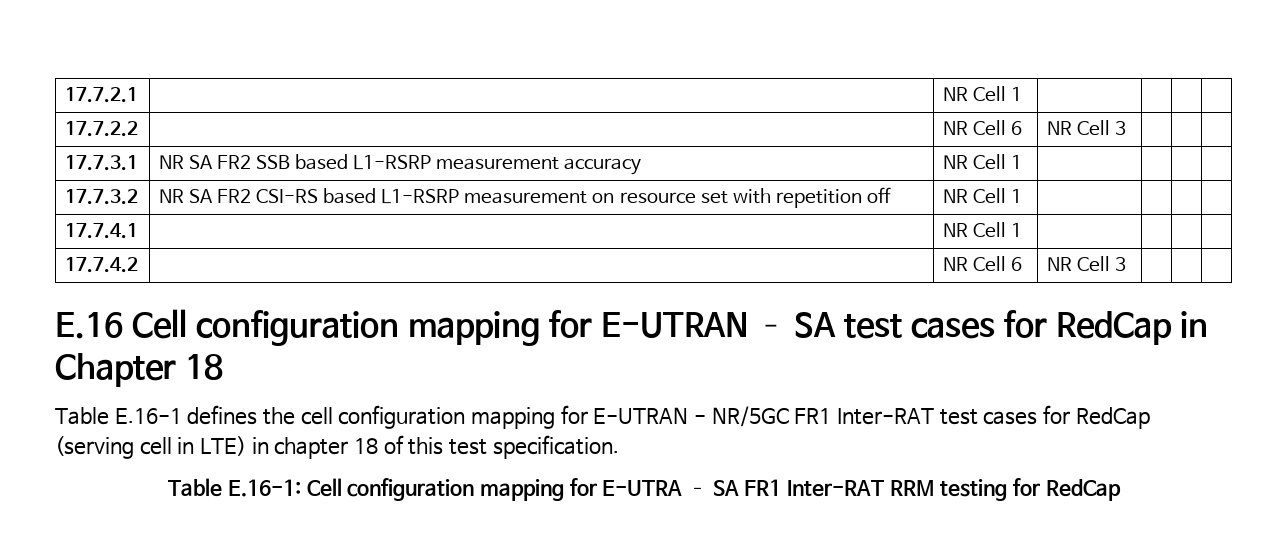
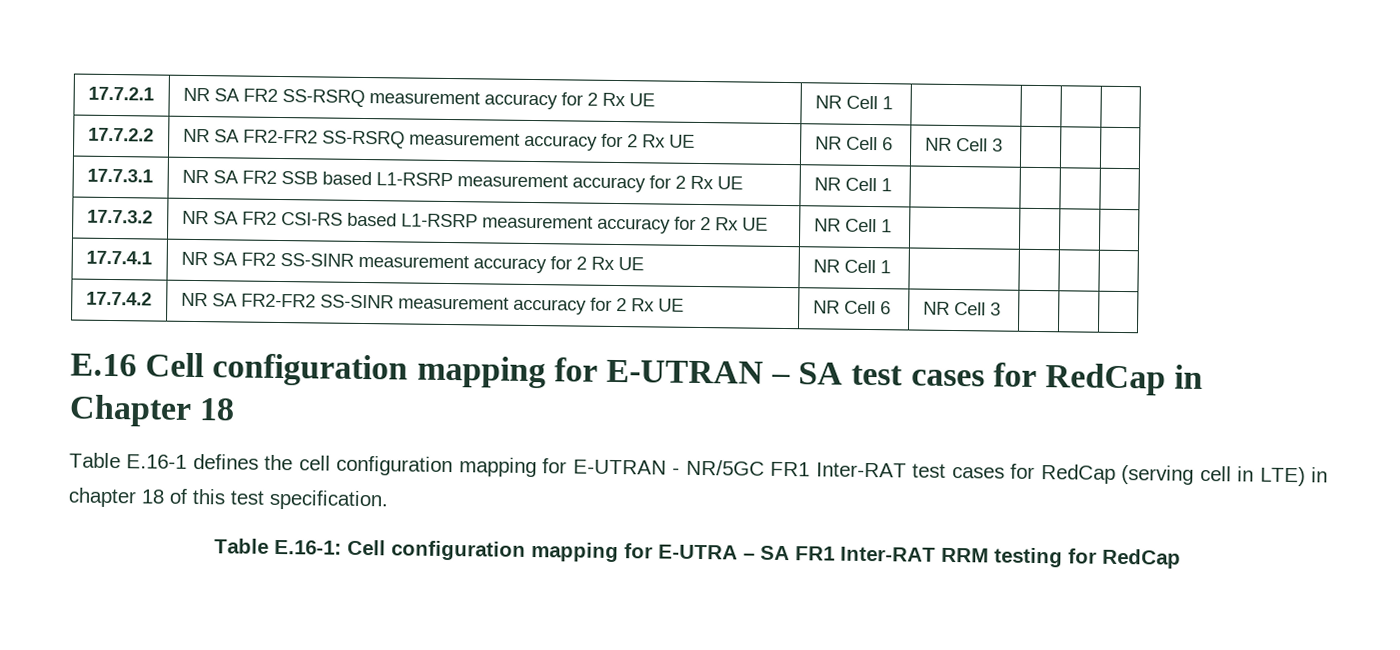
[942,86,1022,102] [64,121,138,137] | NR Cell 1 | | | | // 17.7.2.2 | -> [182,87,655,110] [814,95,893,110] [87,127,154,142] [182,128,695,151] NR SA FR2 SS-RSRQ measurement accuracy for 2 Rx UE | NR Cell 1 | | | | // 17.7.2.2 | NR SA FR2-FR2 SS-RSRQ measurement accuracy for 2 Rx UE
(642, 166) none -> [648,175,743,190] for 2 Rx UE
[592,187,892,208] [942,188,1022,204] [64,223,138,239] [942,222,1022,238] [64,257,138,273] on resource set with repetition off | NR Cell 1 | | | | // 17.7.4.1 | | NR Cell 1 | | | | // 17.7.4.2 | -> [596,216,768,234] [813,218,892,233] [85,250,152,265] [180,251,644,274] [812,259,891,274] [85,291,152,306] [180,292,684,315] accuracy for 2 Rx UE | NR Cell 1 | | | | // 17.7.4.1 | NR SA FR2 SS-SINR measurement accuracy for 2 Rx UE | NR Cell 1 | | | | // 17.7.4.2 | NR SA FR2-FR2 SS-SINR measurement accuracy for 2 Rx UE

